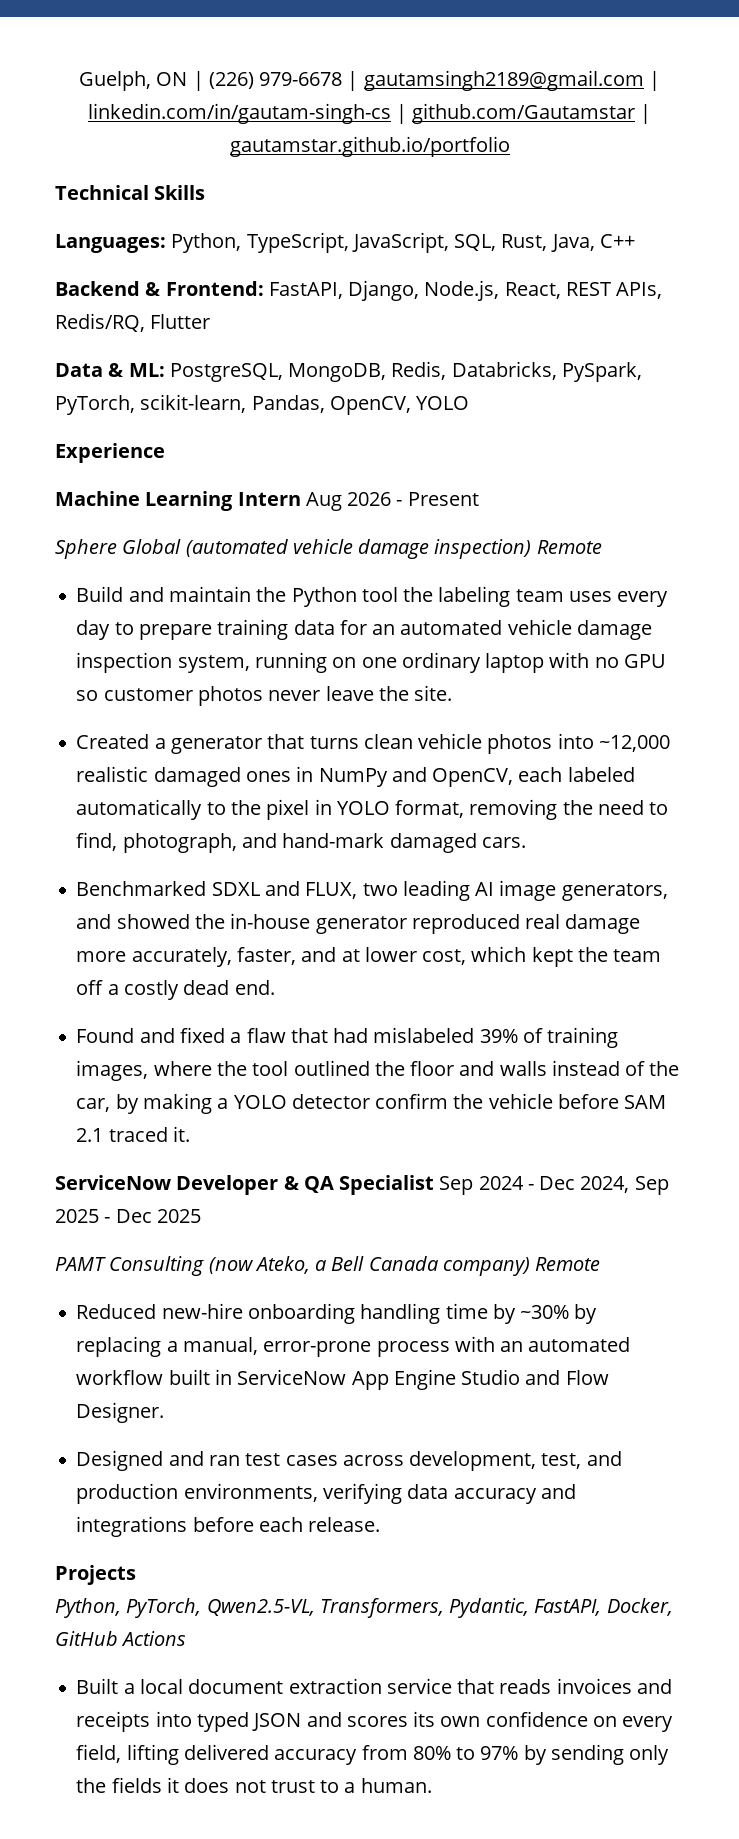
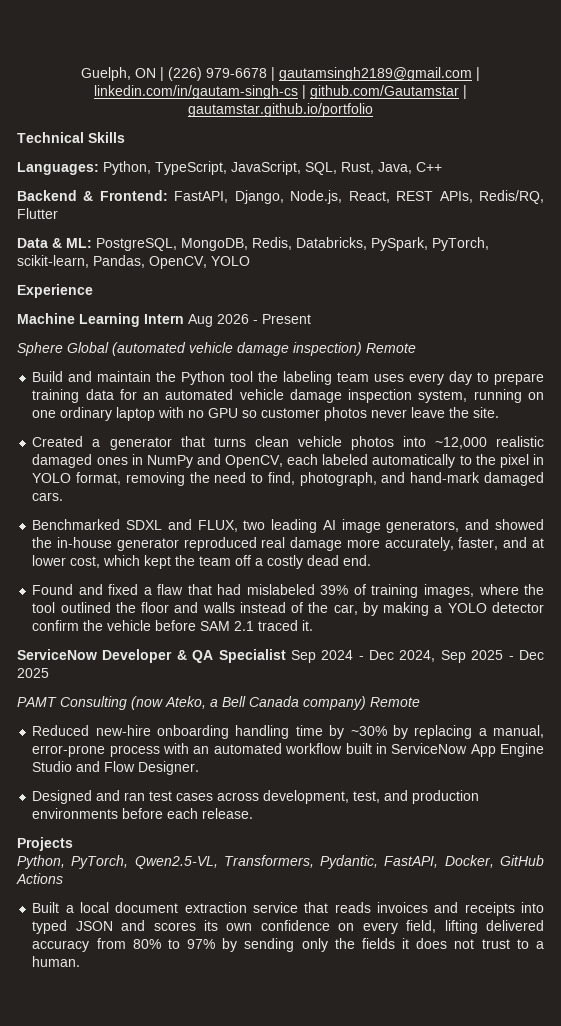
[183,1483,576,1504] [76,1516,188,1537] environments, verifying data accuracy and integrations -> [32,808,119,819] environments

